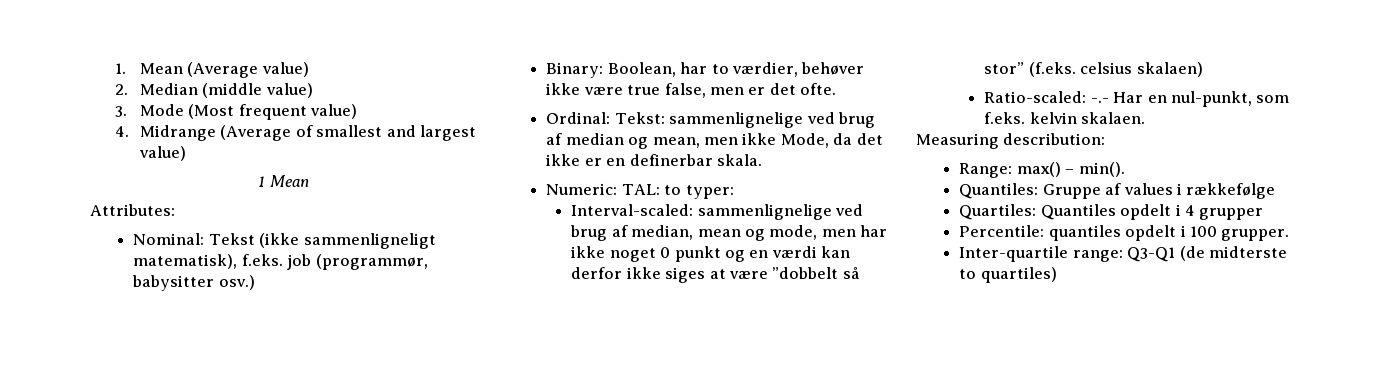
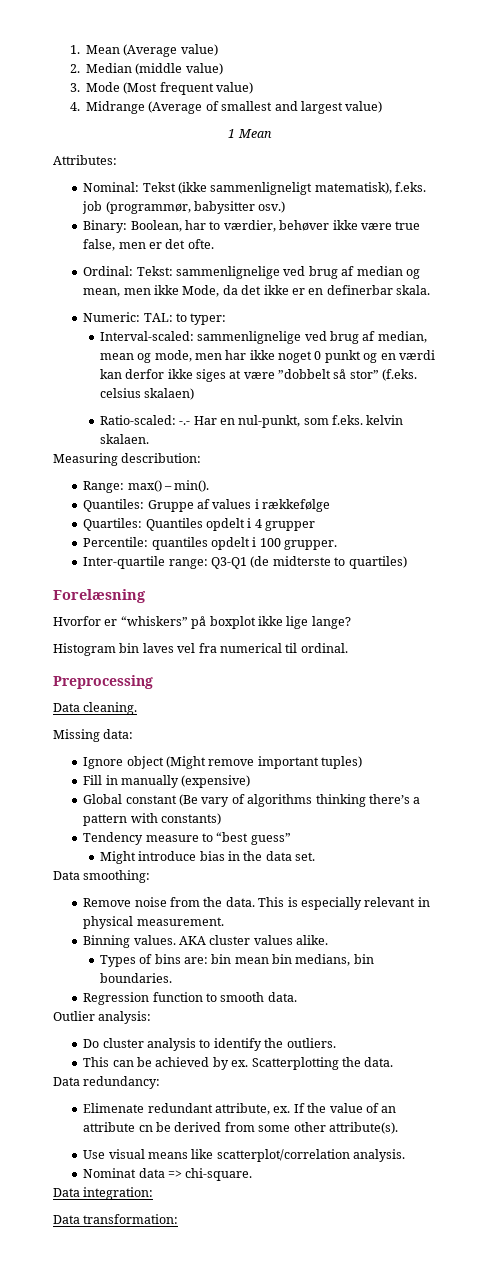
(1057, 275) none -> [53,589,146,603] [53,616,351,629] [53,643,348,656] [53,675,153,689] [53,702,138,715] [53,729,134,742] [83,756,363,769] [83,775,251,788] [83,794,421,807] [83,813,222,826] [83,832,291,845] [99,851,316,864] [53,870,151,883] [83,897,430,910] [83,916,224,929] [83,935,329,948] [99,954,374,967] [99,973,172,983] [83,992,297,1005] [53,1011,152,1024] [83,1038,336,1051] [83,1057,394,1070] [53,1076,161,1089] [83,1103,397,1115] [83,1122,398,1134] [83,1149,406,1162] [83,1168,253,1181] [53,1187,154,1200] [53,1214,179,1224] // Forelæsning // Hvorfor er “whiskers” på boxplot ikke lige lange? // Histogram bin laves vel fra numerical til ordinal. // Preprocessing // Data cleaning. // Missing data: // Ignore object (Might remove important tuples) // Fill in manually (expensive) // Global constant (Be vary of algorithms thinking there’s a pattern with constants) // Tendency measure to “best guess” // Might introduce bias in the data set. // Data smoothing: // Remove noise from the data. This is especially relevant in physical measurement. // Binning values. AKA cluster values alike. // Types of bins are: bin mean bin medians, bin boundaries. // Regression function to smooth data. // Outlier analysis: // Do cluster analysis to identify the outliers. // This can be achieved by ex. Scatterplotting the data. // Data redundancy: // Elimenate redundant attribute, ex. If the value of an attribute cn be derived from some other attribute(s). // Use visual means like scatterplot/correlation analysis. // Nominat data => chi-square. // Data integration: // Data transformation:

